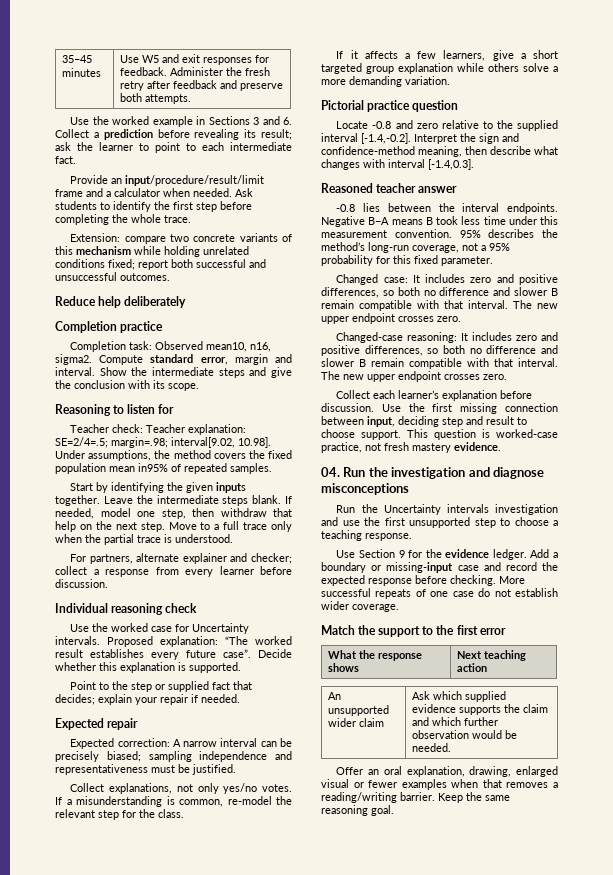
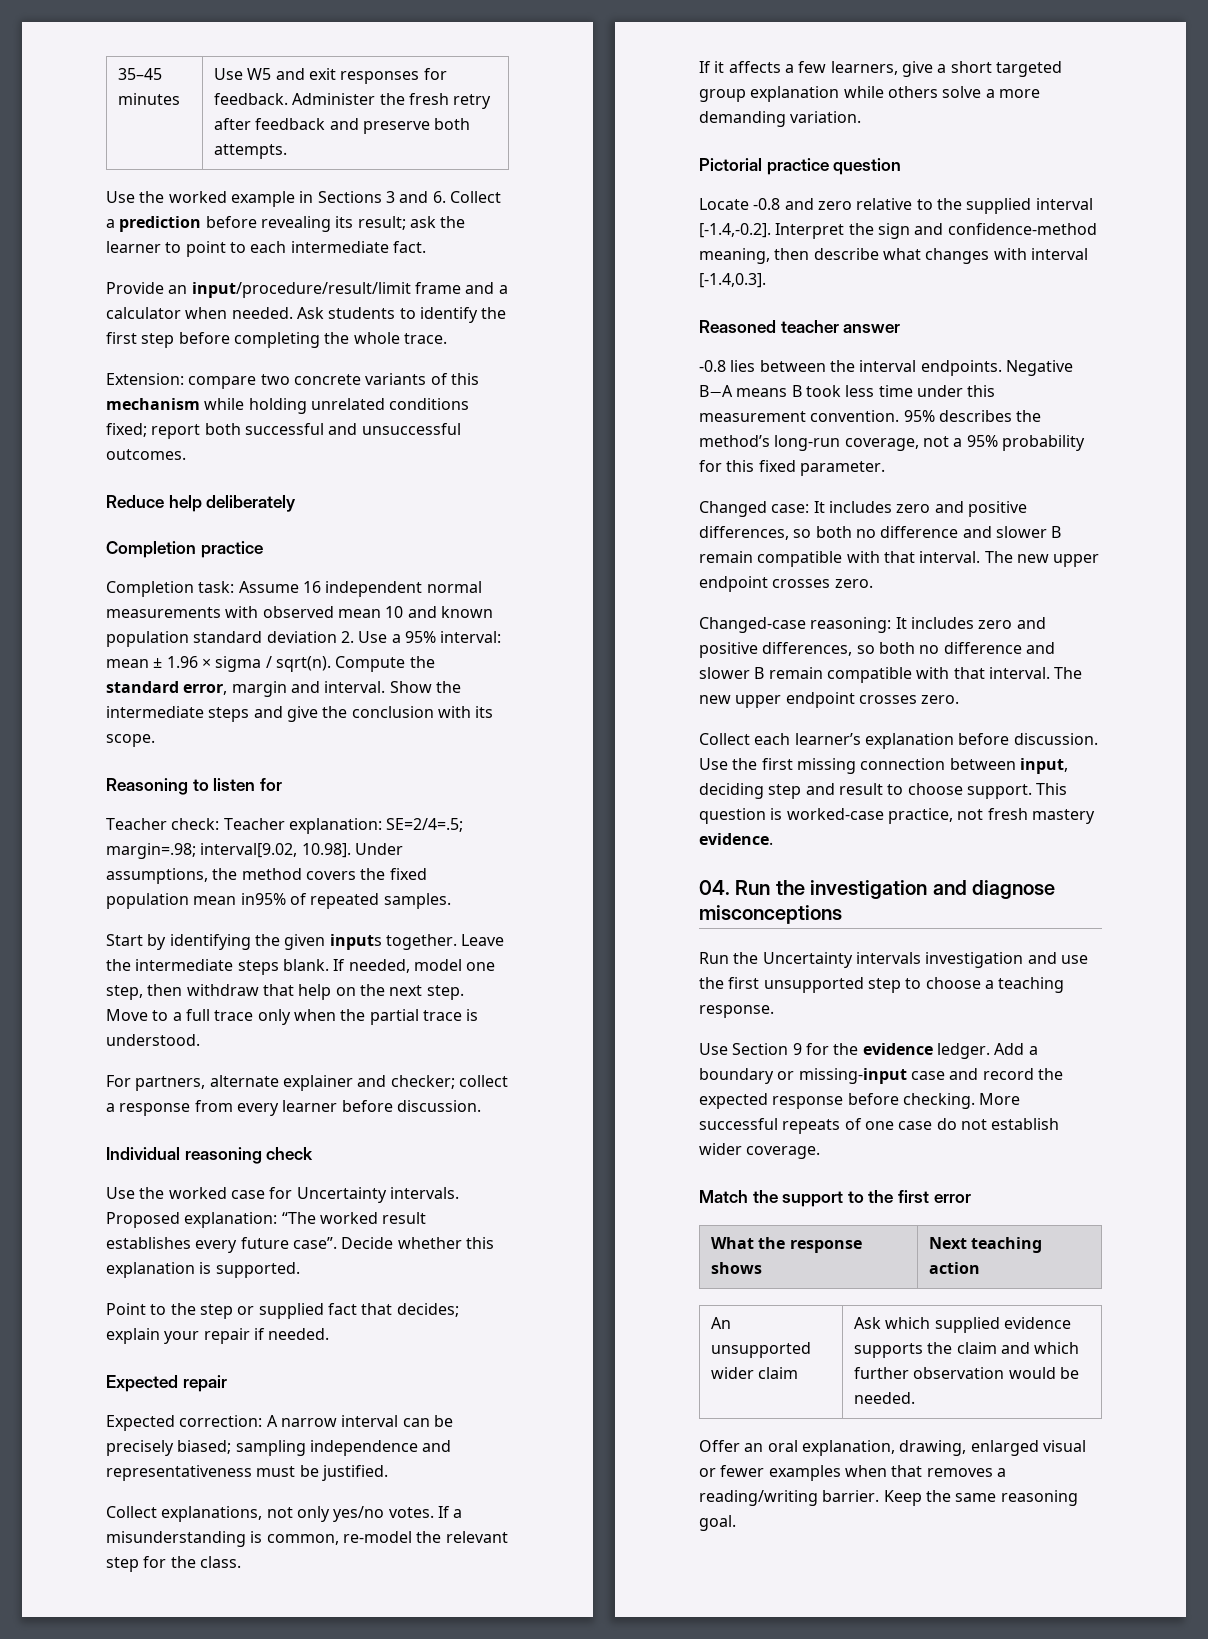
[155,341,272,352] [55,354,144,365] Observed mean10, n16, sigma2. Compute -> [238,581,482,597] [106,606,493,618] [106,631,502,647] [106,656,435,672] Assume 16 independent normal measurements with observed mean 10 and known population standard deviation 2. Use a 95% interval: mean ± 1.96 × sigma / sqrt(n). Compute the

